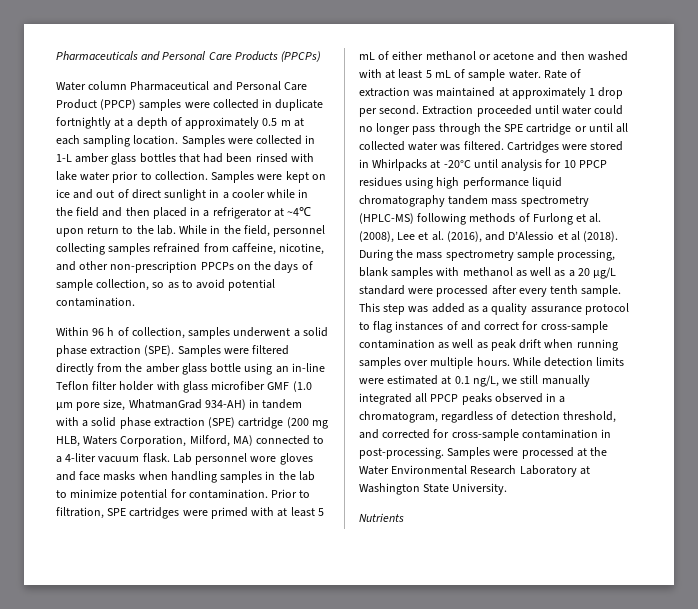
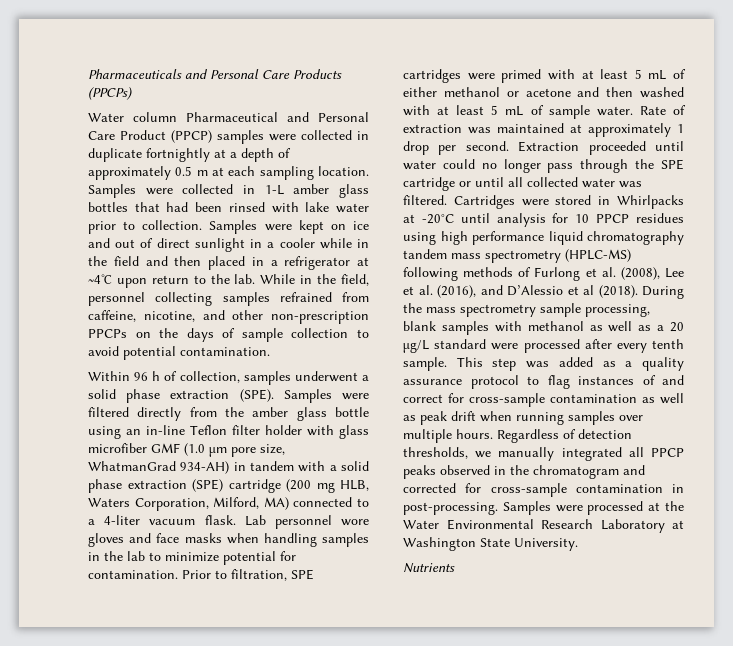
[96,279,179,291] collection, so as -> [291,328,349,338] collection
[512,357,625,367] [359,375,539,387] While detection limits were estimated at 0.1 ng/L, we still -> [497,429,632,443] [403,447,492,459] Regardless of detection thresholds, we
[559,396,566,403] [359,411,616,423] a chromatogram, regardless of detection threshold, -> [510,465,619,479] the chromatogram

